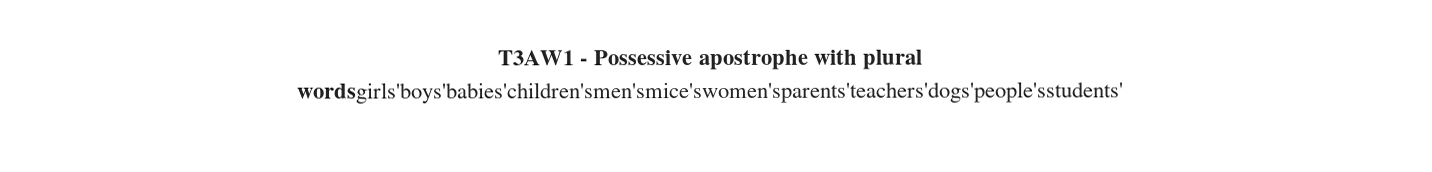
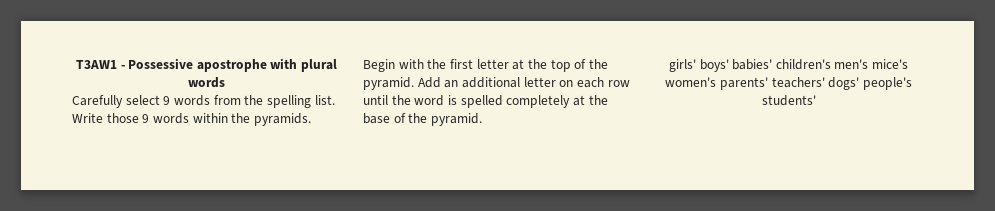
[296,81,1124,104] wordsgirls'boys'babies'children'smen'smice'swomen'sparents'teachers'dogs'people'sstudents' -> [188,77,225,88] [72,95,335,108] [72,113,311,126] [363,59,608,72] [363,77,630,90] [363,95,608,108] [363,113,482,126] [668,59,909,72] [665,77,912,90] [761,95,816,106] words // Carefully select 9 words from the spelling list. Write those 9 words within the pyramids. Begin with the first letter at the top of the pyramid. Add an additional letter on each row until the word is spelled completely at the base of the pyramid. // girls' boys' babies' children's men's mice's women's parents' teachers' dogs' people's students'

